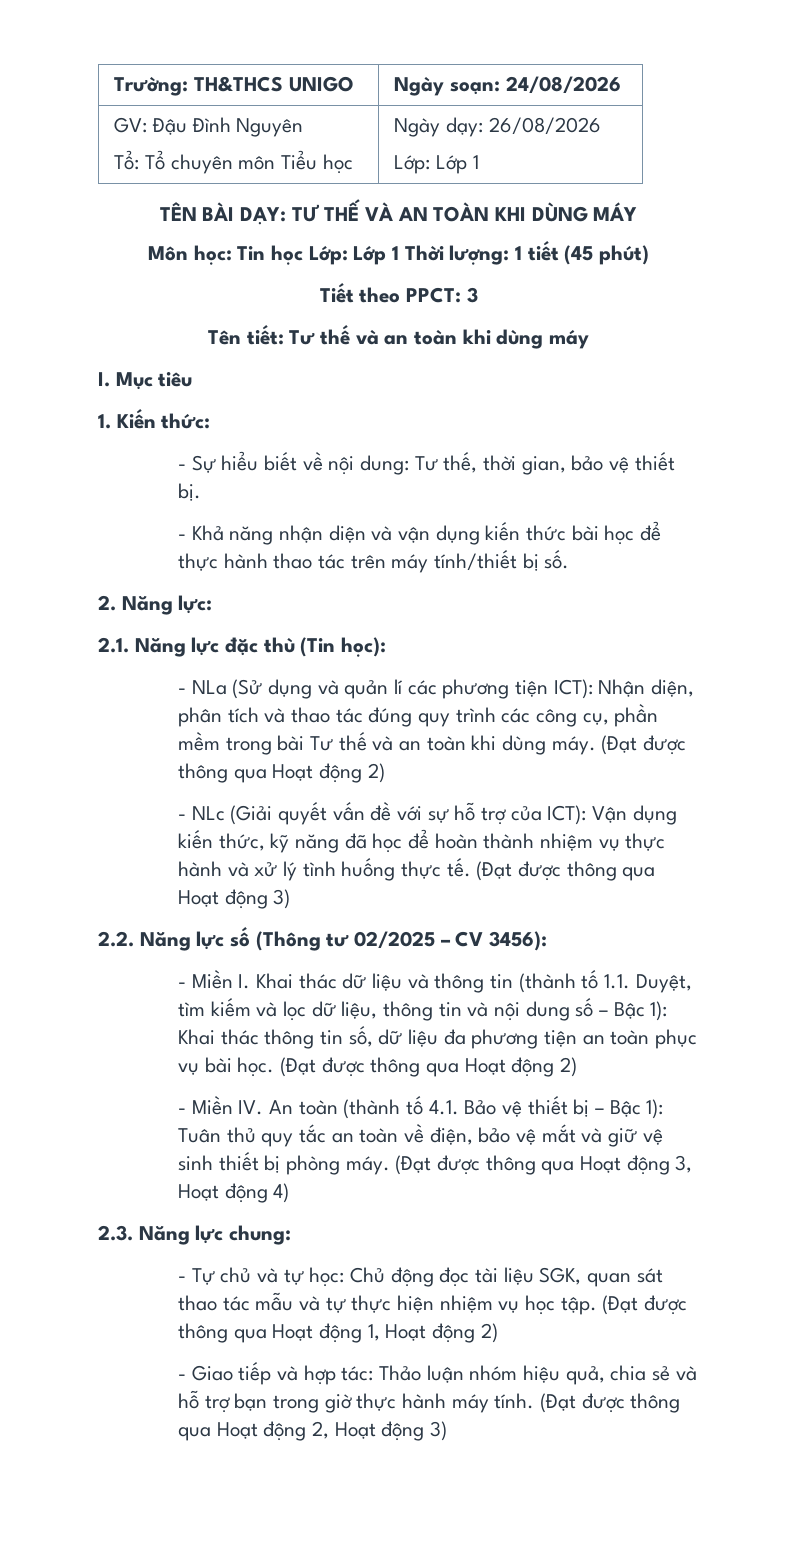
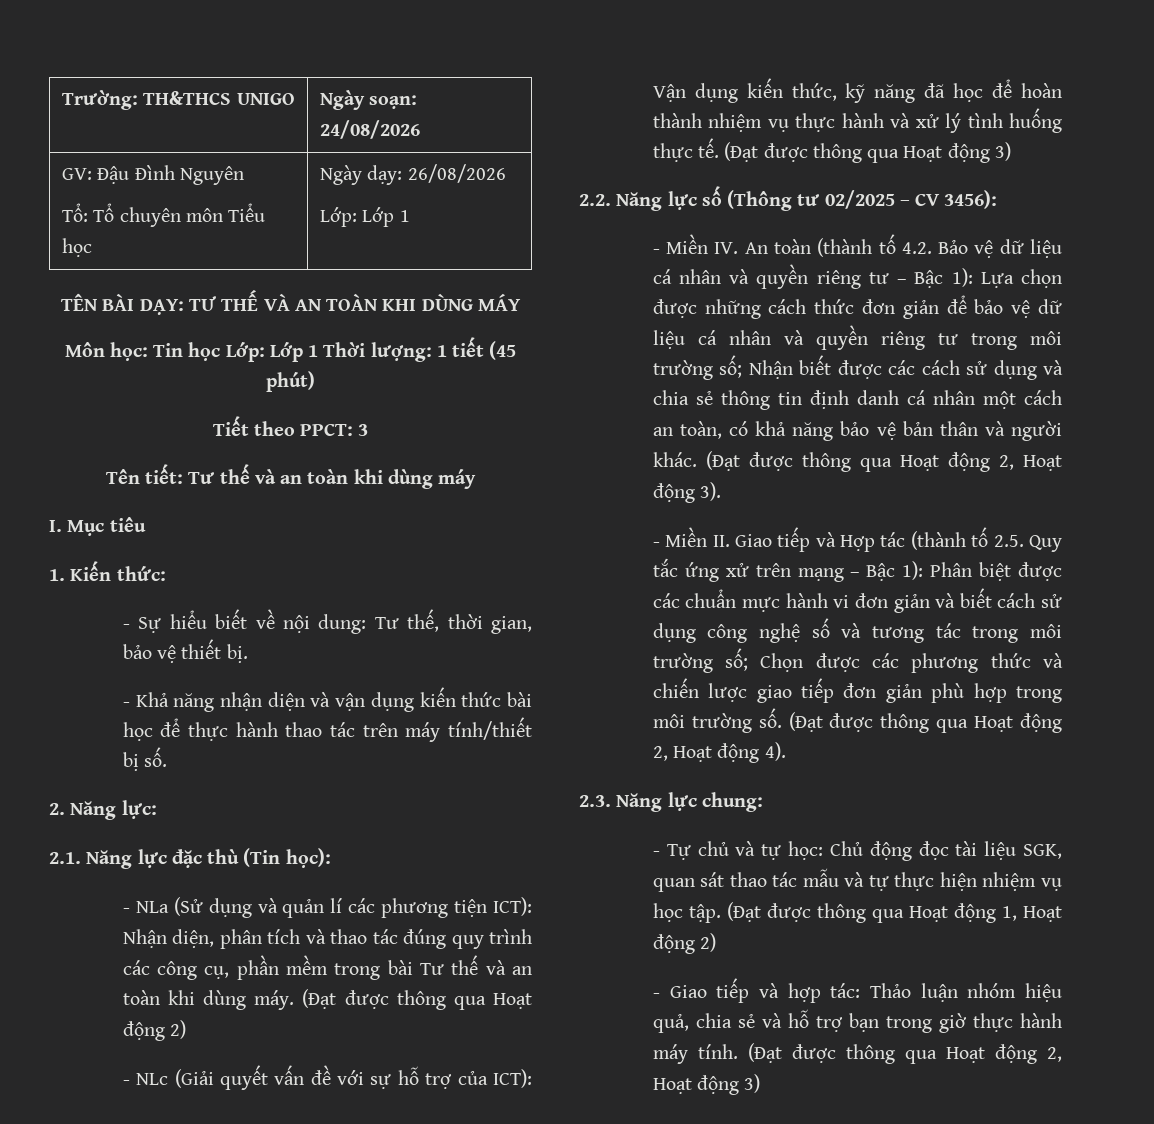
[238,970,692,993] [177,998,668,1021] [177,1026,697,1049] [177,1057,577,1077] [177,1096,664,1119] [177,1124,663,1147] [177,1152,693,1175] [177,1183,290,1203] I. Khai thác dữ liệu và thông tin (thành tố 1.1. Duyệt, tìm kiếm và lọc dữ liệu, thông tin và nội dung số – Bậc 1): Khai thác thông tin số, dữ liệu đa phương tiện an toàn phục vụ bài học. (Đạt được thông qua Hoạt động 2) // - Miền IV. An toàn (thành tố 4.1. Bảo vệ thiết bị – Bậc 1): Tuân thủ quy tắc an toàn về điện, bảo vệ mắt và giữ vệ sinh thiết bị phòng máy. (Đạt được thông qua Hoạt động 3, Hoạt động 4) -> [714,234,1062,258] [652,264,1062,289] [652,295,1062,319] [652,325,1062,350] [652,355,1063,380] [652,390,1062,410] [652,421,1062,441] [652,451,1062,472] [652,482,722,503] [652,527,1062,552] [652,558,1062,582] [652,588,1062,613] [652,618,1062,643] [652,648,1063,673] [652,678,1062,703] [652,708,1062,733] [652,742,786,763] IV. An toàn (thành tố 4.2. Bảo vệ dữ liệu cá nhân và quyền riêng tư – Bậc 1): Lựa chọn được những cách thức đơn giản để bảo vệ dữ liệu cá nhân và quyền riêng tư trong môi trường số; Nhận biết được các cách sử dụng và chia sẻ thông tin định danh cá nhân một cách an toàn, có khả năng bảo vệ bản thân và người khác. (Đạt được thông qua Hoạt động 2, Hoạt động 3). // - Miền II. Giao tiếp và Hợp tác (thành tố 2.5. Quy tắc ứng xử trên mạng – Bậc 1): Phân biệt được các chuẩn mực hành vi đơn giản và biết cách sử dụng công nghệ số và tương tác trong môi trường số; Chọn được các phương thức và chiến lược giao tiếp đơn giản phù hợp trong môi trường số. (Đạt được thông qua Hoạt động 2, Hoạt động 4).

